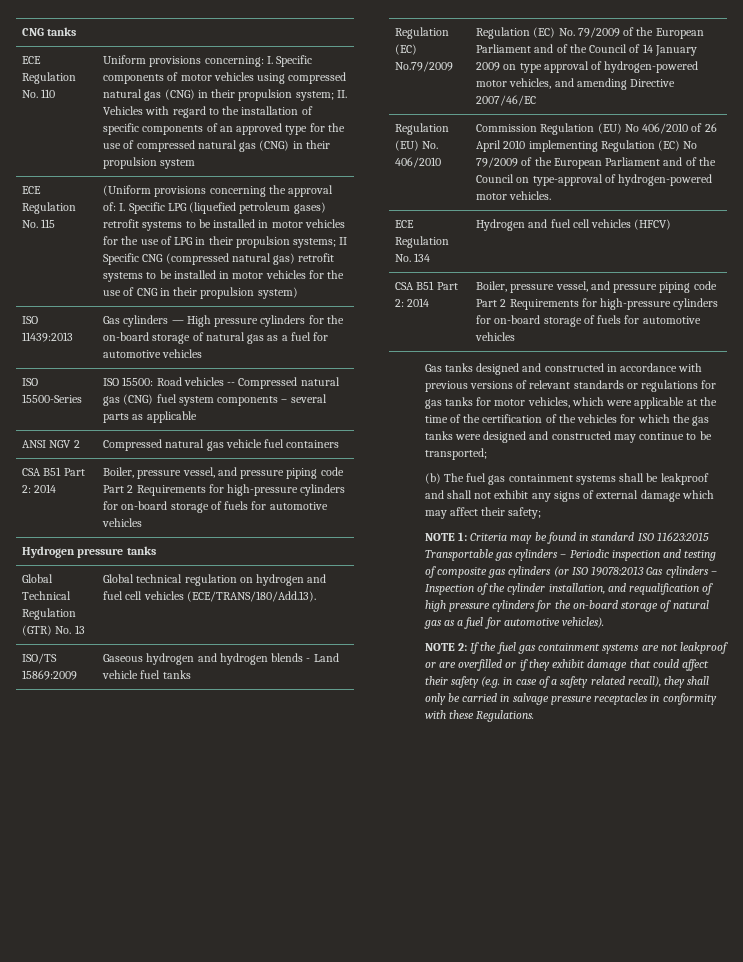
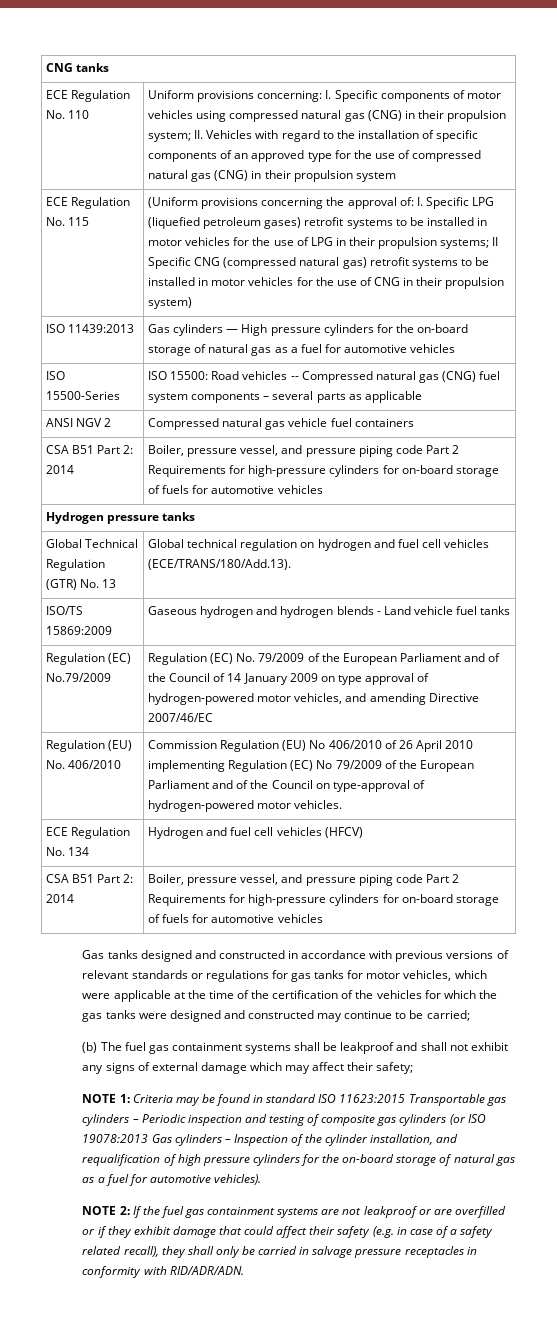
[424,448,487,460] transported; -> [426,1010,470,1021] carried;
[448,710,535,722] these Regulations. -> [169,1266,244,1275] RID/ADR/ADN.

